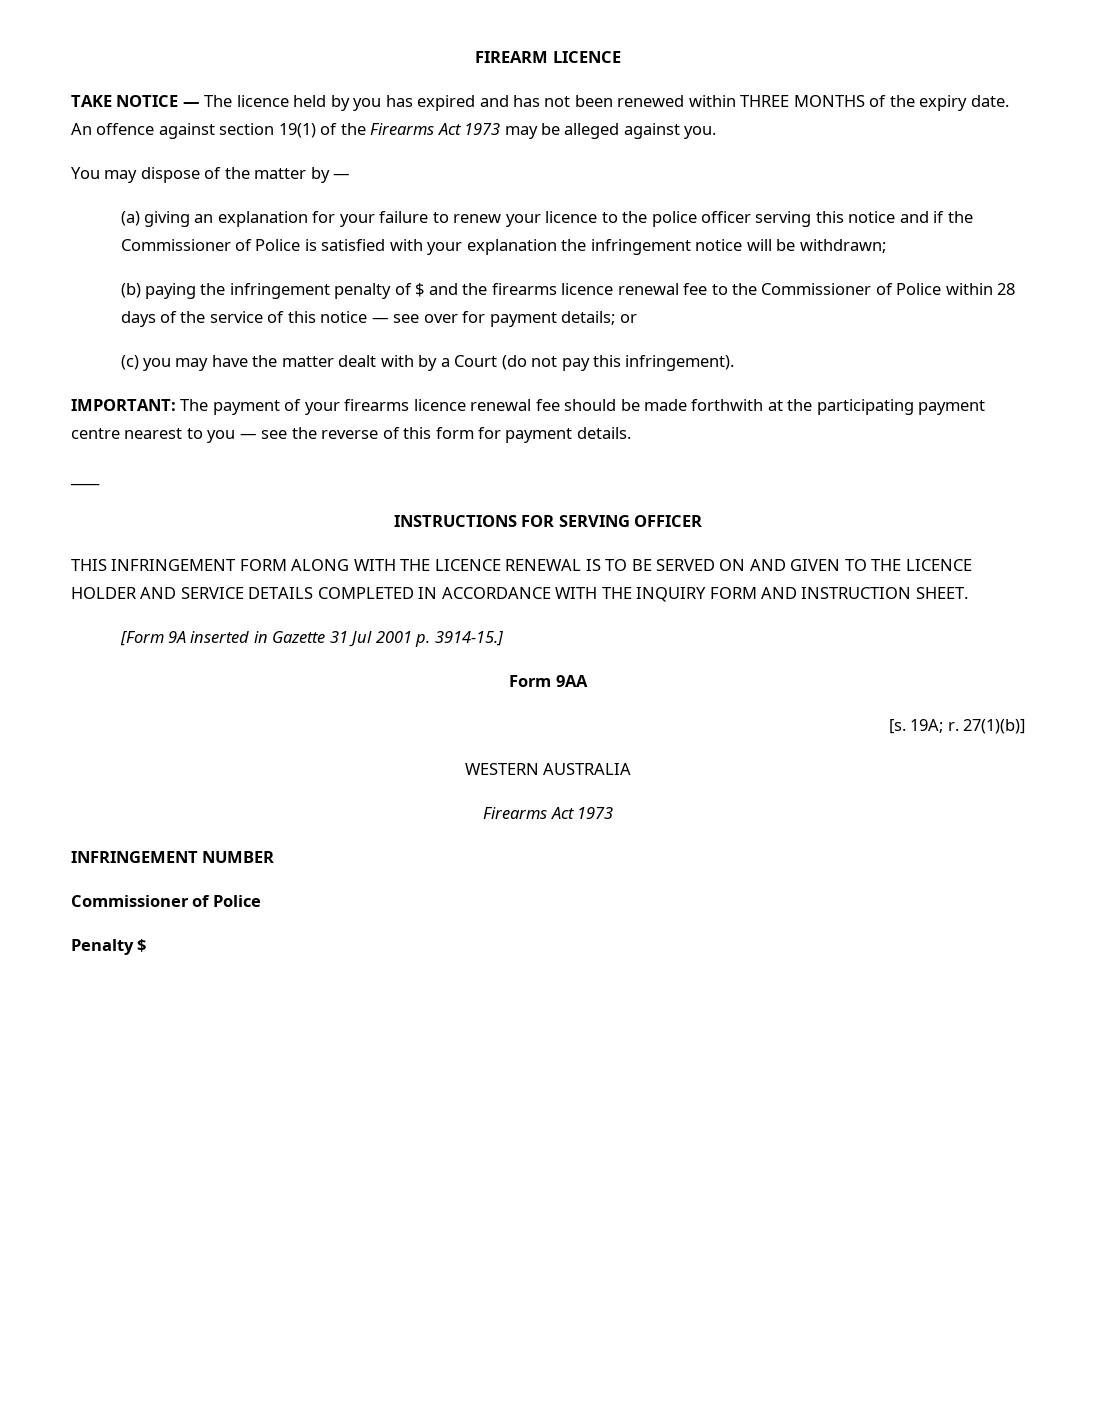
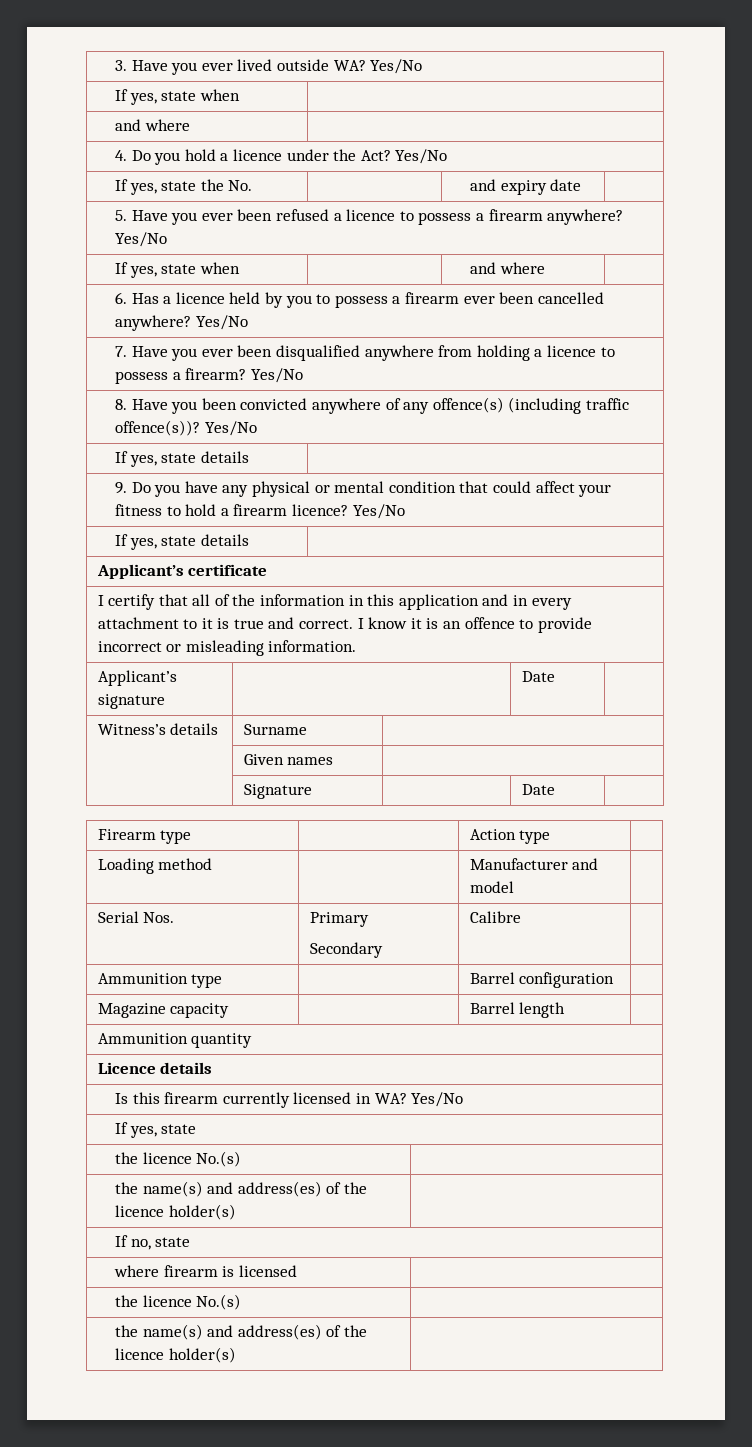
[475,51,621,63] [71,95,1009,111] [71,123,717,139] [71,167,351,183] [120,211,973,227] [120,239,886,255] [120,283,1016,299] [120,311,637,327] [120,355,735,371] [71,399,986,415] [71,427,631,443] [70,483,100,486] [393,515,703,527] [71,559,972,571] [71,587,968,602] [119,631,504,647] [509,675,588,687] [888,719,1025,734] [464,763,632,775] [483,807,613,819] [71,851,275,863] [71,895,261,907] [71,939,147,955] FIREARM LICENCE // TAKE NOTICE — The licence held by you has expired and has not been renewed within THREE MONTHS of the expiry date. An offence against section 19(1) of the Firearms Act 1973 may be alleged against you. // You may dispose of the matter by — // (a) giving an explanation for your failure to renew your licence to the police officer serving this notice and if the Commissioner of Police is satisfied with your explanation the infringement notice will be withdrawn; // (b) paying the infringement penalty of $ and the firearms licence renewal fee to the Commissioner of Police within 28 days of the service of this notice — see over for payment details; or // (c) you may have the matter dealt with by a Court (do not pay this infringement). // IMPORTANT: The payment of your firearms licence renewal fee should be made forthwith at the participating payment centre nearest to you — see the reverse of this form for payment details. // ____ // INSTRUCTIONS FOR SERVING OFFICER // THIS INFRINGEMENT FORM ALONG WITH THE LICENCE RENEWAL IS TO BE SERVED ON AND GIVEN TO THE LICENCE HOLDER AND SERVICE DETAILS COMPLETED IN ACCORDANCE WITH THE INQUIRY FORM AND INSTRUCTION SHEET. // [Form 9A inserted in Gazette 31 Jul 2001 p. 3914-15.] // Form 9AA // [s. 19A; r. 27(1)(b)] // WESTERN AUSTRALIA // Firearms Act 1973 // INFRINGEMENT NUMBER // Commissioner of Police // Penalty $ -> [115,59,423,75] [115,89,240,105] [115,119,190,131] [115,149,448,165] [115,179,253,195] [470,179,582,195] [115,209,624,225] [115,232,168,247] [115,262,240,278] [470,262,545,274] [115,292,604,308] [115,315,248,331] [115,345,615,361] [115,368,303,384] [115,397,630,414] [115,420,257,436] [115,451,249,467] [115,481,612,497] [115,504,405,519] [115,534,249,550] [96,564,268,579] [97,594,572,610] [97,617,592,633] [97,640,357,656] [97,670,177,686] [97,694,165,709] [521,671,555,682] [97,723,219,735] [243,724,307,735] [243,754,334,765] [243,784,312,799] [521,784,555,795] [97,829,192,844] [469,829,551,844] [97,858,213,874] [469,858,599,870] [469,881,514,893] [97,911,175,923] [309,912,369,927] [309,942,383,958] [469,911,521,923] [97,973,223,988] [469,972,615,988] [97,1003,230,1018] [469,1002,566,1018] [97,1033,253,1048] [97,1062,213,1074] [115,1092,464,1108] [115,1122,197,1138] [115,1151,242,1167] [115,1181,368,1197] [115,1204,236,1220] [115,1235,191,1250] [114,1265,297,1277] [115,1294,242,1310] [115,1324,368,1340] [115,1347,236,1363] 3. Have you ever lived outside WA? Yes/No // If yes, state when | // and where | // 4. Do you hold a licence under the Act? Yes/No // If yes, state the No. | | and expiry date | // 5. Have you ever been refused a licence to possess a firearm anywhere? Yes/No // If yes, state when | | and where | // 6. Has a licence held by you to possess a firearm ever been cancelled anywhere? Yes/No // 7. Have you ever been disqualified anywhere from holding a licence to possess a firearm? Yes/No // 8. Have you been convicted anywhere of any offence(s) (including traffic offence(s))? Yes/No // If yes, state details | // 9. Do you have any physical or mental condition that could affect your fitness to hold a firearm licence? Yes/No // If yes, state details | // Applicant’s certificate // I certify that all of the information in this application and in every attachment to it is true and correct. I know it is an offence to provide incorrect or misleading information. // Applicant’s signature | | Date | // Witness’s details | Surname | // | Given names | // | Signature | | Date | // Firearm type | | Action type | // Loading method | | Manufacturer and model | // Serial Nos. | Primary // Secondary | Calibre | // Ammunition type | | Barrel configuration | // Magazine capacity | | Barrel length | // Ammunition quantity // Licence details // Is this firearm currently licensed in WA? Yes/No // If yes, state // the licence No.(s) | // the name(s) and address(es) of the licence holder(s) | // If no, state // where firearm is licensed | // the licence No.(s) | // the name(s) and address(es) of the licence holder(s) |

